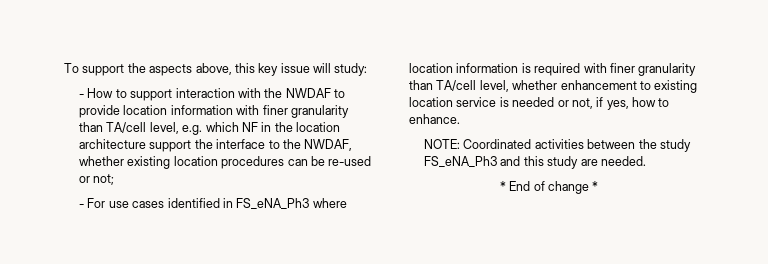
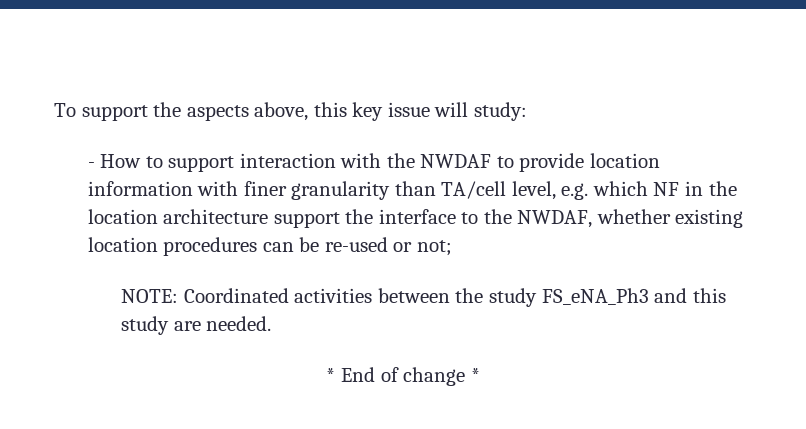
[79,198,347,209] [409,63,697,76] [409,80,698,93] [409,97,670,110] [409,114,461,124] // - For use cases identified in FS_eNA_Ph3 where location information is required with finer granularity than TA/cell level, whether enhancement to existing location service is needed or not, if yes, how to enhance. -> (452, 248) none

